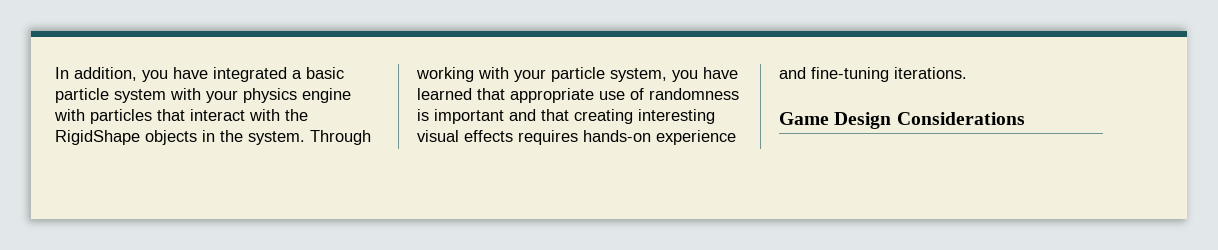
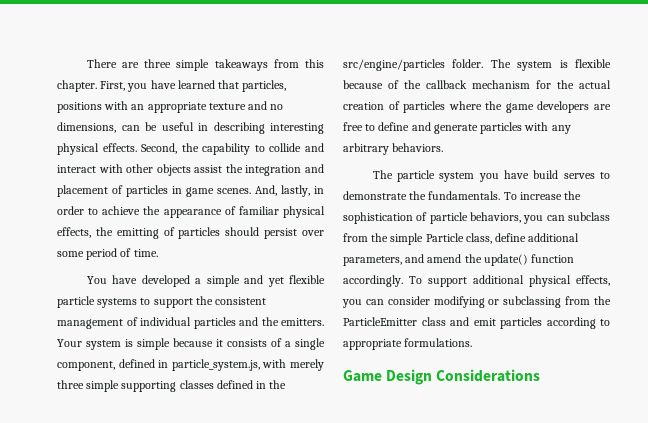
[55,67,344,82] [55,88,351,103] [54,109,308,124] [55,130,371,145] [416,67,738,82] [417,88,739,103] [417,109,715,124] [417,130,736,145] [779,67,967,82] In addition, you have integrated a basic particle system with your physics engine with particles that interact with the RigidShape objects in the system. Through working with your particle system, you have learned that appropriate use of randomness is important and that creating interesting visual effects requires hands-on experience and fine-tuning iterations. -> [86,59,324,71] [57,80,287,92] [57,101,284,113] [57,122,324,134] [57,143,325,155] [57,164,325,176] [57,185,324,197] [57,206,325,218] [57,227,324,239] [57,248,158,260] [86,275,325,287] [57,296,267,308] [57,317,324,329] [57,338,325,350] [57,359,324,371] [57,380,287,392] [343,59,611,71] [343,80,611,89] [343,101,611,113] [343,122,571,134] [343,143,444,155] [372,170,610,182] [343,191,582,200] [343,212,610,224] [343,233,580,245] [343,254,575,266] [343,275,610,287] [342,296,611,308] [343,317,610,329] [343,338,473,350] There are three simple takeaways from this chapter. First, you have learned that particles, positions with an appropriate texture and no dimensions, can be useful in describing interesting physical effects. Second, the capability to collide and interact with other objects assist the integration and placement of particles in game scenes. And, lastly, in order to achieve the appearance of familiar physical effects, the emitting of particles should persist over some period of time. // You have developed a simple and yet flexible particle systems to support the consistent management of individual particles and the emitters. Your system is simple because it consists of a single component, defined in particle_system.js, with merely three simple supporting classes defined in the src/engine/particles folder. The system is flexible because of the callback mechanism for the actual creation of particles where the game developers are free to define and generate particles with any arbitrary behaviors. // The particle system you have build serves to demonstrate the fundamentals. To increase the sophistication of particle behaviors, you can subclass from the simple Particle class, define additional parameters, and amend the update() function accordingly. To support additional physical effects, you can consider modifying or subclassing from the ParticleEmitter class and emit particles according to appropriate formulations.

